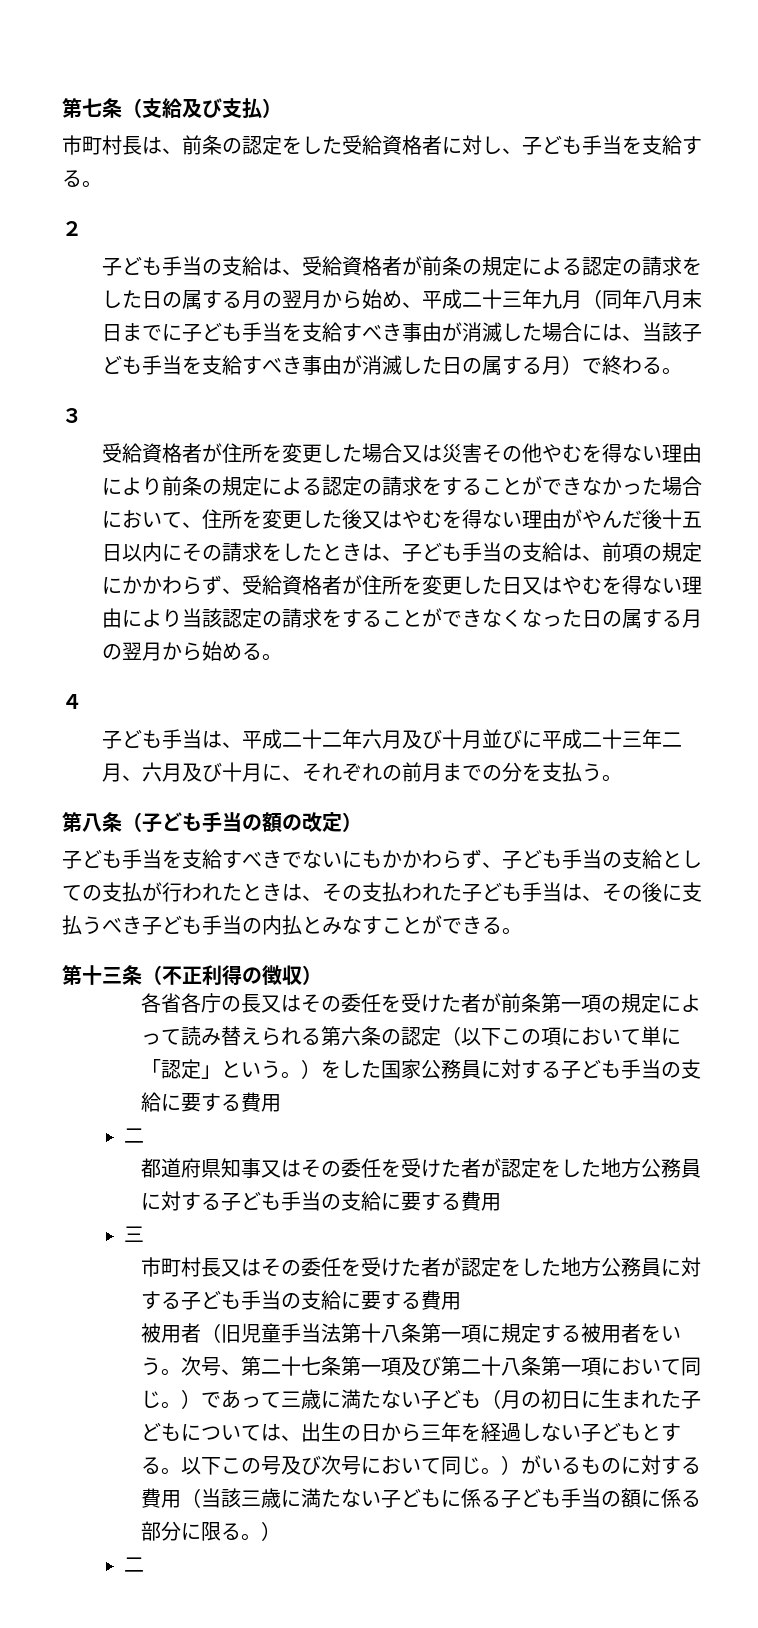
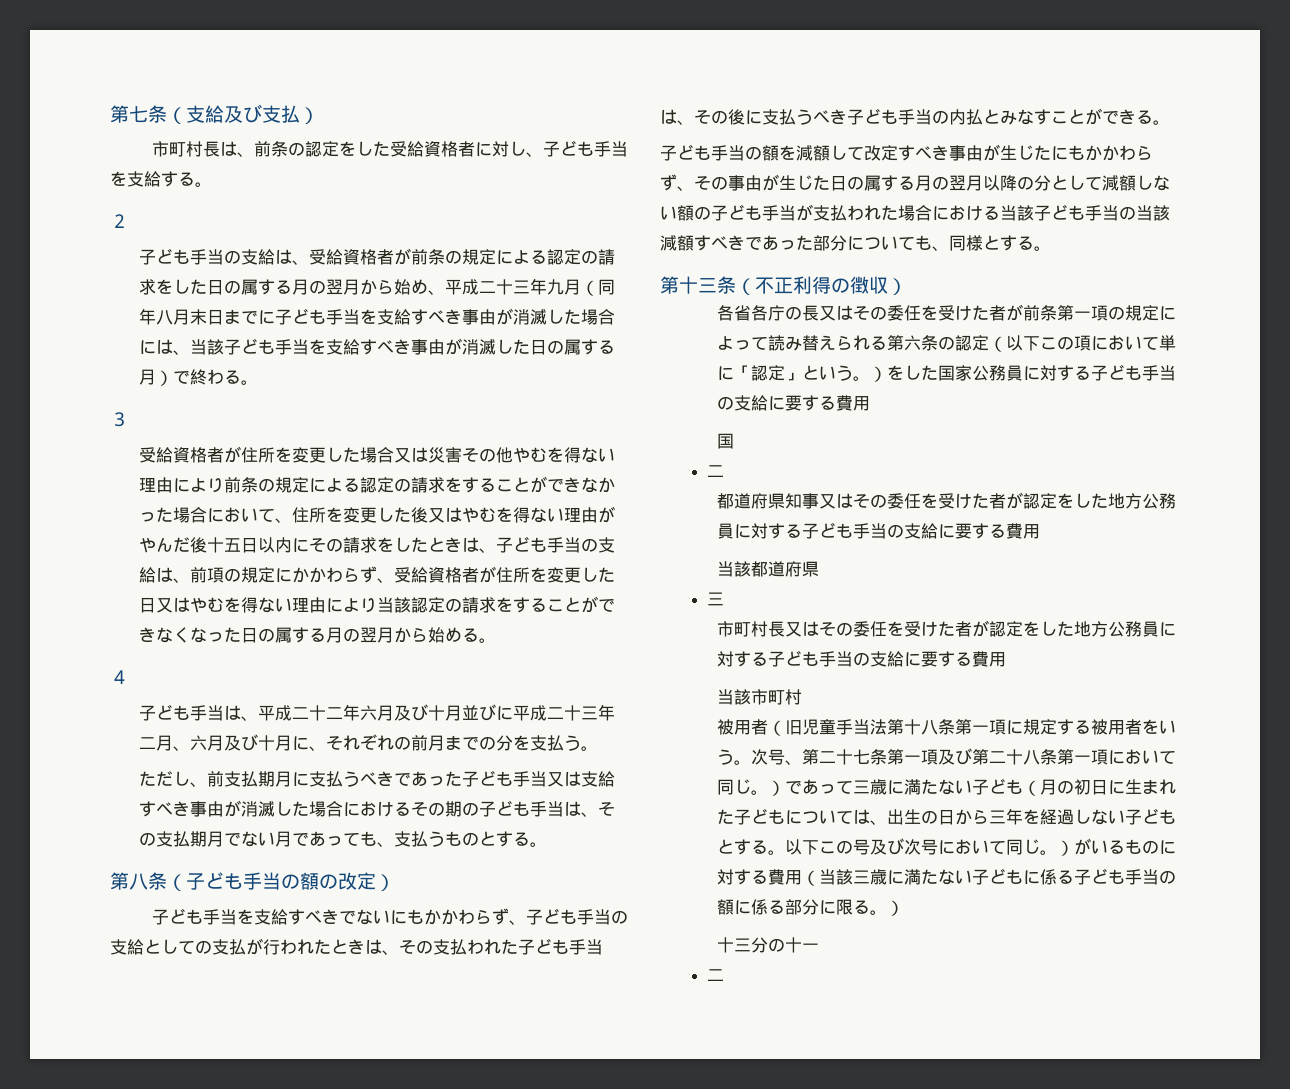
(622, 778) none -> [138,770,615,787] [138,800,615,817] [138,831,547,847] // ただし、前支払期月に支払うべきであった子ども手当又は支給すべき事由が消滅した場合におけるその期の子ども手当は、その支払期月でない月であっても、支払うものとする。
(522, 931) none -> [660,144,1153,161] [660,174,1170,191] [660,204,1170,221] [660,235,1051,251] // 子ども手当の額を減額して改定すべき事由が生じたにもかかわらず、その事由が生じた日の属する月の翌月以降の分として減額しない額の子ども手当が支払われた場合における当該子ども手当の当該減額すべきであった部分についても、同様とする。
(282, 1103) none -> [717,433,735,449] // 国
(502, 1202) none -> [717,561,820,577] // 当該都道府県
(462, 1301) none -> [717,689,803,705] // 当該市町村
(282, 1531) none -> [717,937,820,953] // 十三分の十一

